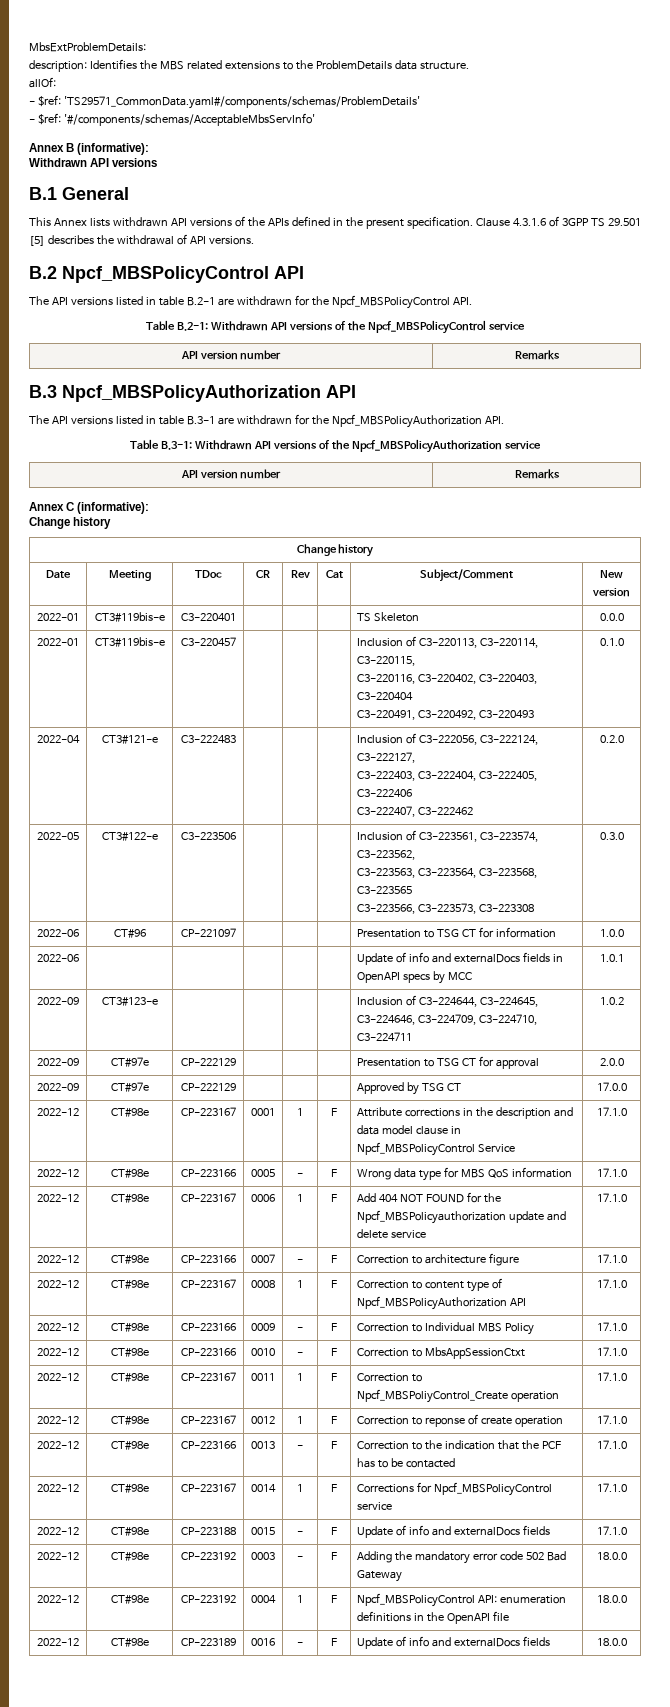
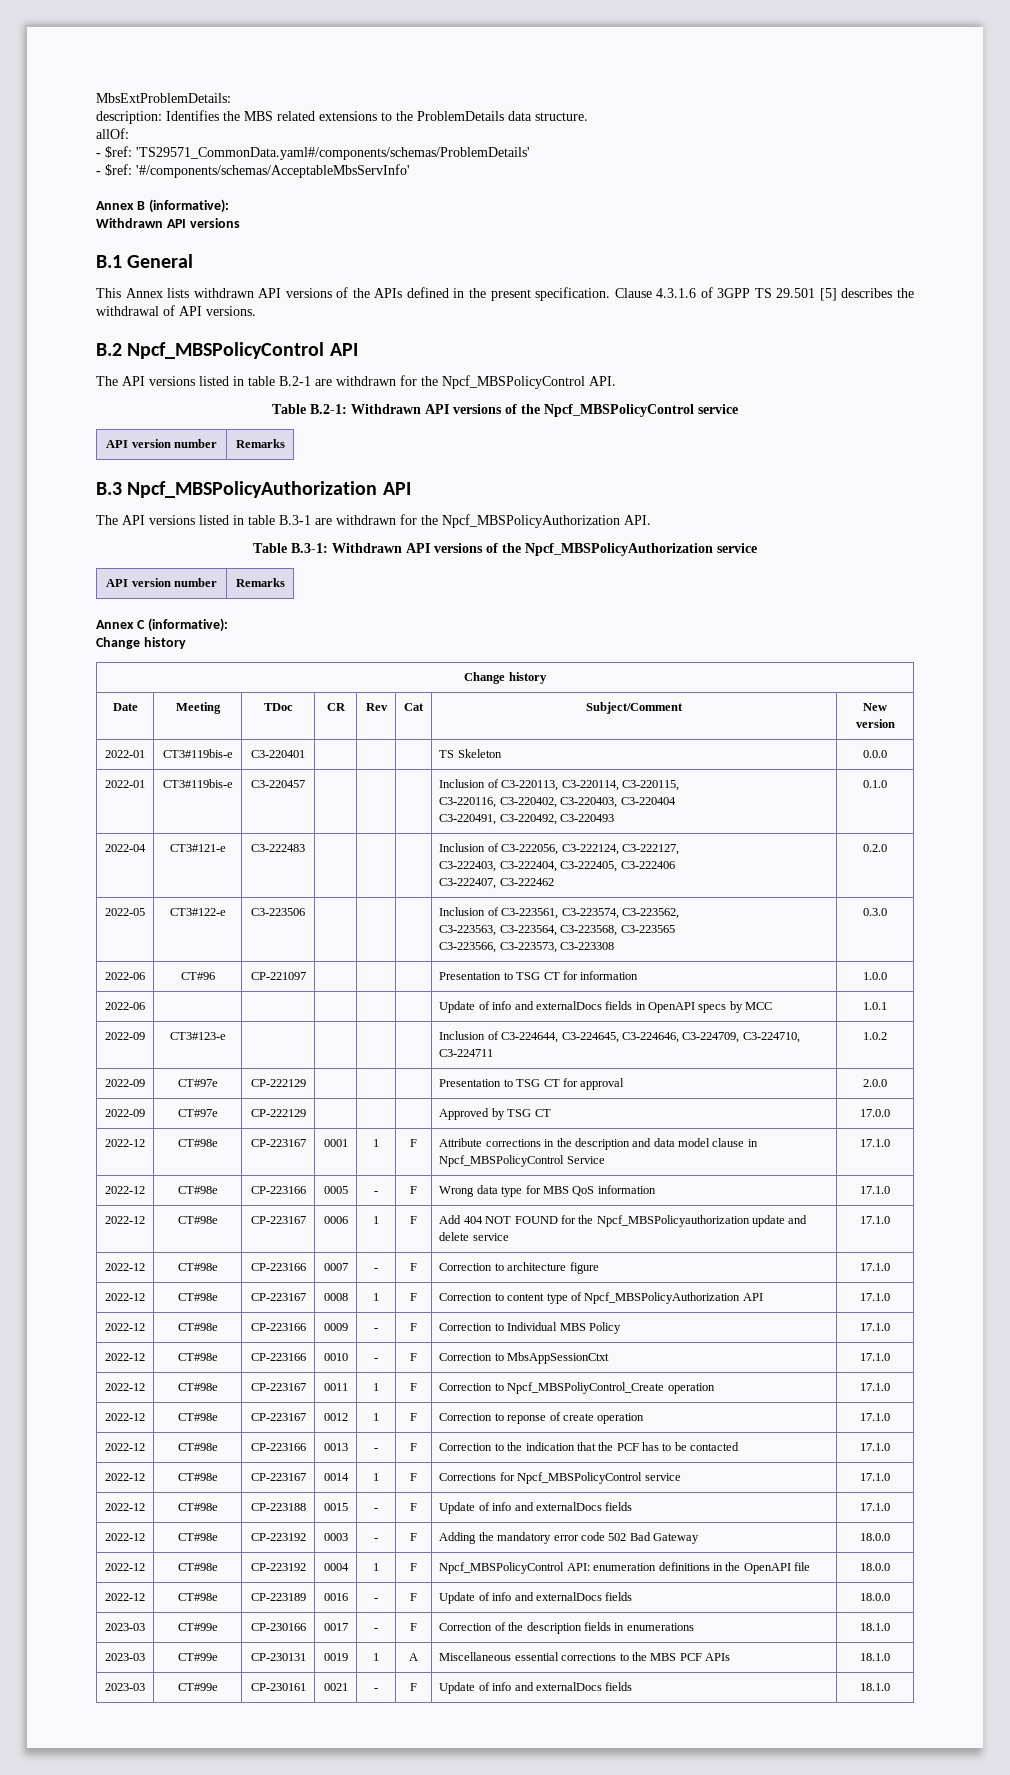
(627, 1642) none -> [105,1623,145,1631] [177,1623,218,1631] [250,1623,306,1631] [323,1623,348,1631] [374,1628,378,1631] [410,1623,417,1631] [439,1622,694,1634] [860,1623,890,1631] [105,1653,145,1661] [177,1653,218,1661] [250,1653,306,1661] [323,1653,348,1661] [373,1653,379,1661] [409,1653,418,1661] [439,1652,731,1661] [860,1653,890,1661] [105,1683,145,1691] [177,1683,218,1691] [250,1683,306,1691] [323,1683,348,1691] [374,1688,378,1691] [410,1683,417,1691] [439,1682,633,1694] [860,1683,890,1691] // 2023-03 | CT#99e | CP-230166 | 0017 | - | F | Correction of the description fields in enumerations | 18.1.0 // 2023-03 | CT#99e | CP-230131 | 0019 | 1 | A | Miscellaneous essential corrections to the MBS PCF APIs | 18.1.0 // 2023-03 | CT#99e | CP-230161 | 0021 | - | F | Update of info and externalDocs fields | 18.1.0

